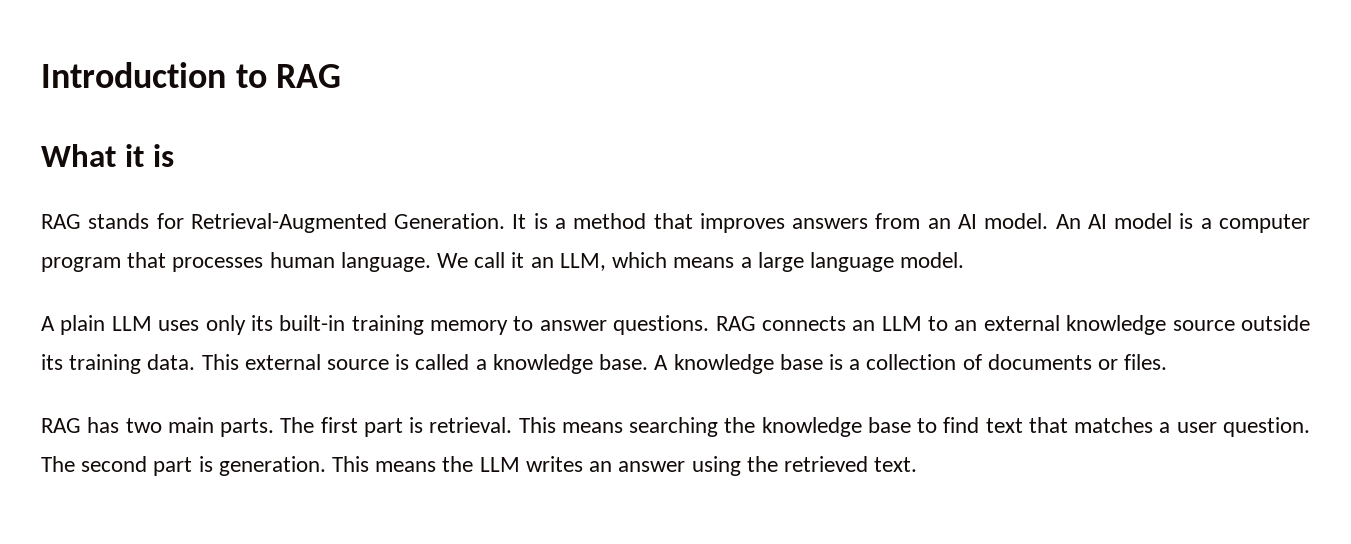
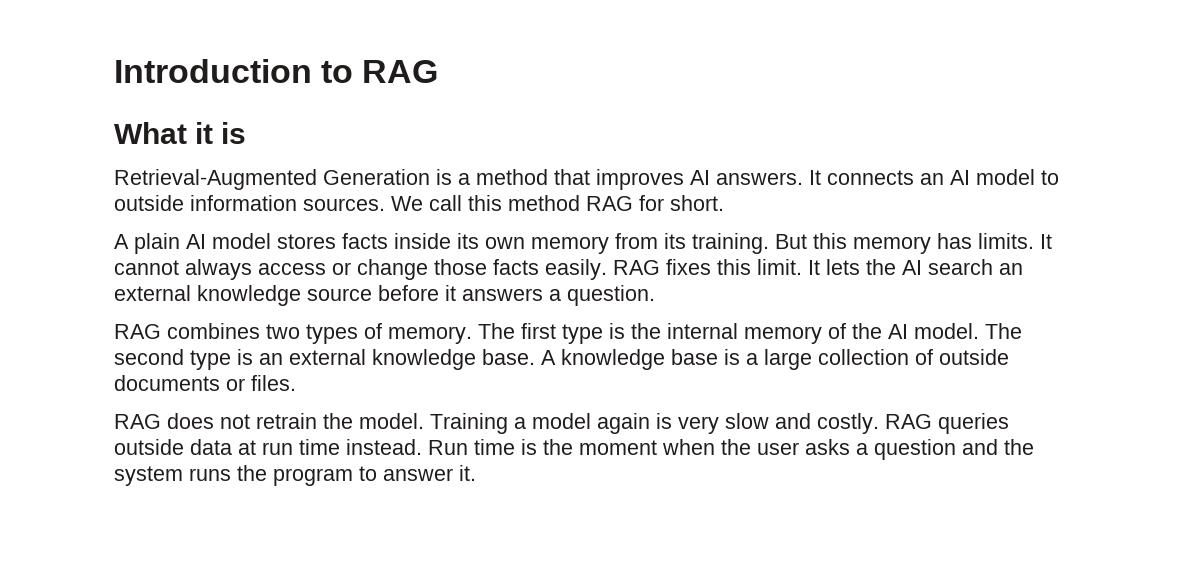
[41,213,527,233] RAG stands for Retrieval-Augmented Generation. It -> [114,169,430,190] Retrieval-Augmented Generation
[792,213,1310,233] [41,252,965,272] [41,315,1310,335] [41,354,487,374] answers from an AI model. An AI model is a computer program that processes human language. We call it an LLM, which means a large language model. // A plain LLM uses only its built-in training memory to answer questions. RAG connects an LLM to an external knowledge source outside its training data. This external source is called a -> [690,169,1059,185] [114,195,724,211] [114,233,1052,254] [114,259,1023,280] [114,285,655,306] [114,323,1022,344] [114,349,366,370] AI answers. It connects an AI model to outside information sources. We call this method RAG for short. // A plain AI model stores facts inside its own memory from its training. But this memory has limits. It cannot always access or change those facts easily. RAG fixes this limit. It lets the AI search an external knowledge source before it answers a question. // RAG combines two types of memory. The first type is the internal memory of the AI model. The second type is an external
(861, 364) none -> [764,349,812,370] large
(982, 362) none -> [939,349,1009,365] outside
[87,417,1310,437] [41,456,918,476] has two main parts. The first part is retrieval. This means searching the knowledge base to find text that matches a user question. The second part is generation. This means the LLM writes an answer using the retrieved text. -> [167,413,1009,434] [114,439,1034,460] [114,465,476,486] does not retrain the model. Training a model again is very slow and costly. RAG queries outside data at run time instead. Run time is the moment when the user asks a question and the system runs the program to answer it.

